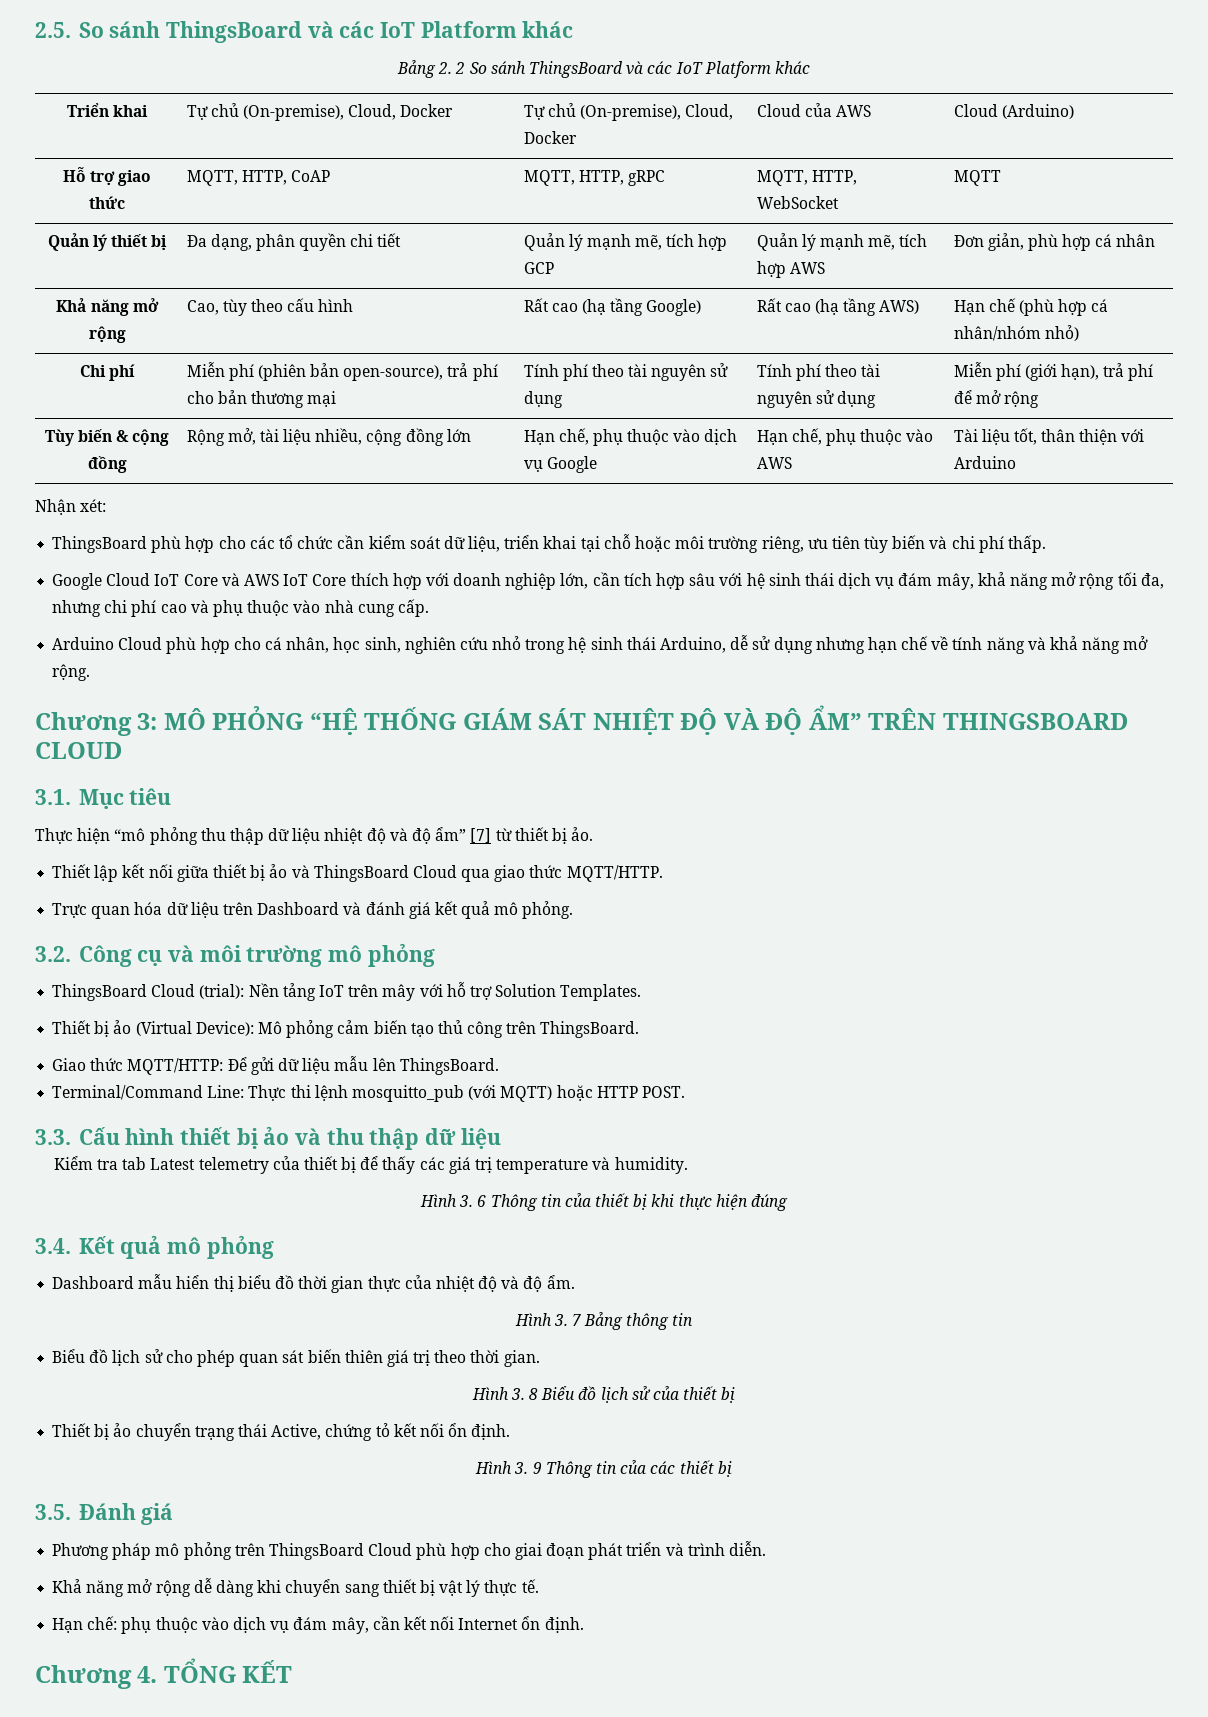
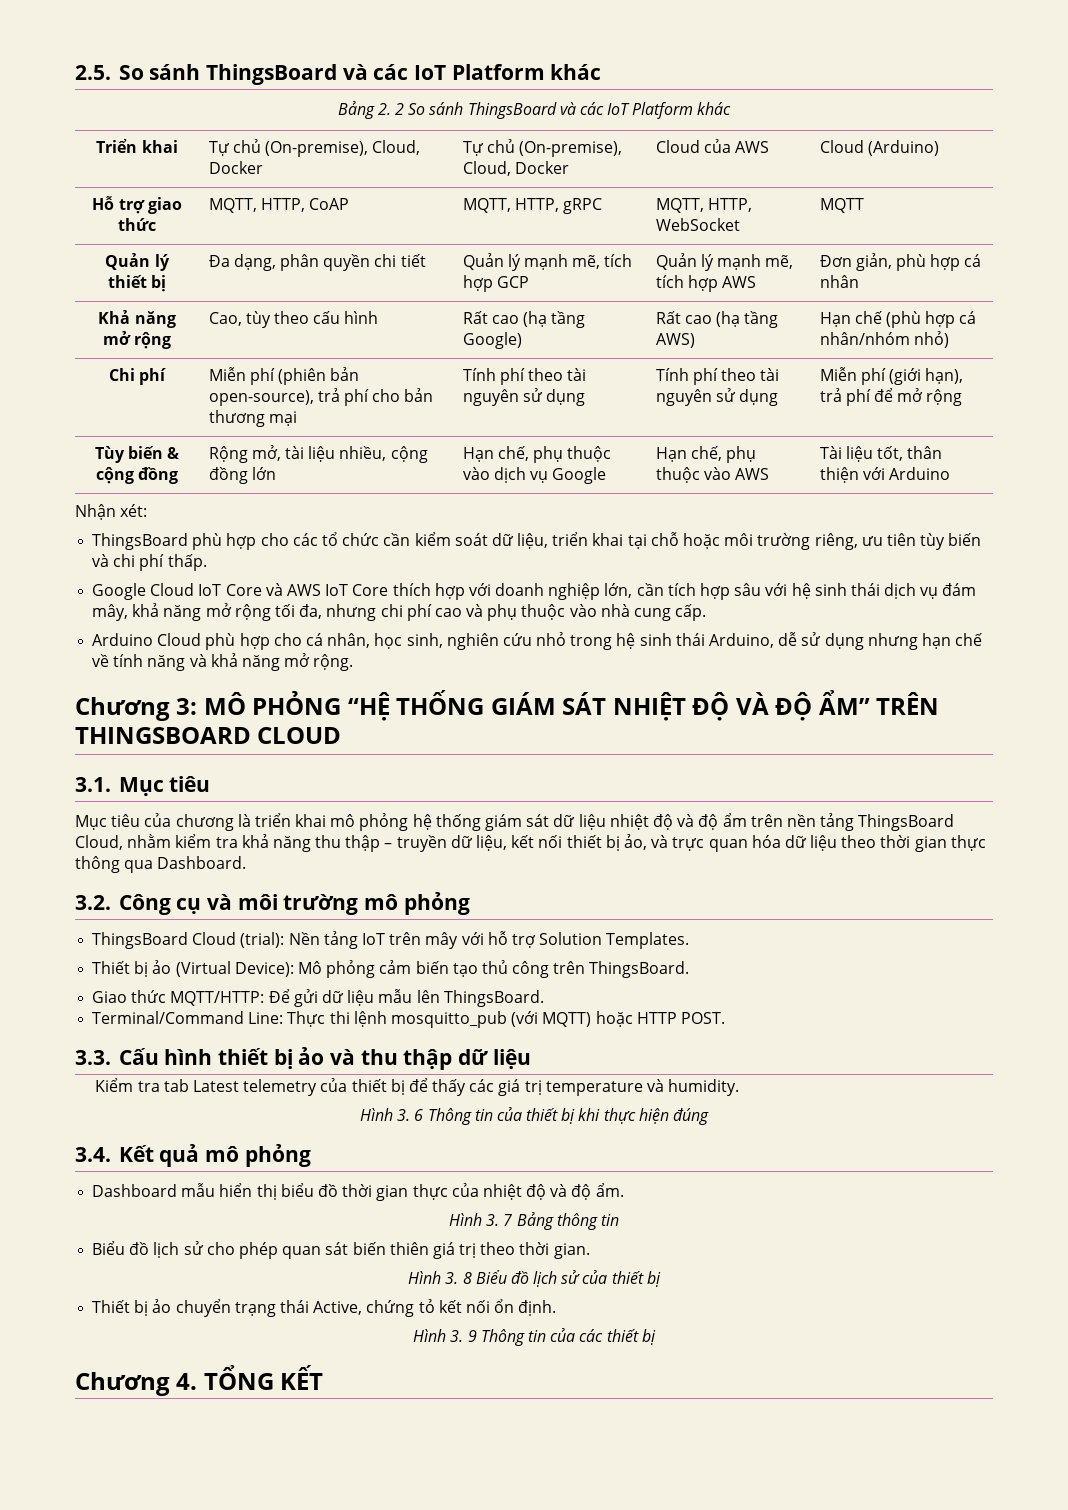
[35,827,264,845] Thực hiện “mô phỏng thu thập -> [75,813,550,831] Mục tiêu của chương là triển khai mô phỏng hệ thống giám sát
[435,827,594,844] [52,864,663,882] [52,901,574,919] ẩm” [7] từ thiết bị ảo. // Thiết lập kết nối giữa thiết bị ảo và ThingsBoard Cloud qua giao thức MQTT/HTTP. // Trực quan hóa dữ liệu trên Dashboard và đánh giá kết quả mô phỏng. -> [722,813,955,831] [75,834,986,852] [75,856,247,873] ẩm trên nền tảng ThingsBoard Cloud, nhằm kiểm tra khả năng thu thập – truyền dữ liệu, kết nối thiết bị ảo, và trực quan hóa dữ liệu theo thời gian thực thông qua Dashboard.
[35,1503,174,1525] [52,1541,767,1560] [52,1578,539,1597] [52,1616,584,1634] // 3.5. Đánh giá // Phương pháp mô phỏng trên ThingsBoard Cloud phù hợp cho giai đoạn phát triển và trình diễn. // Khả năng mở rộng dễ dàng khi chuyển sang thiết bị vật lý thực tế. // Hạn chế: phụ thuộc vào dịch vụ đám mây, cần kết nối Internet ổn định. -> (656, 1337) none

